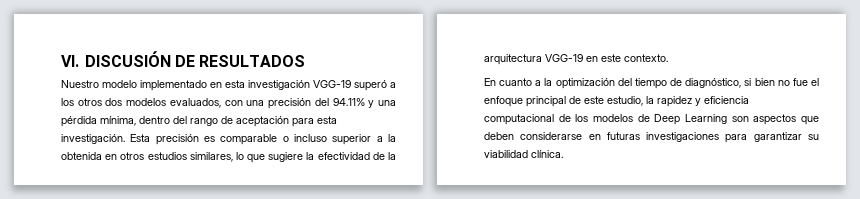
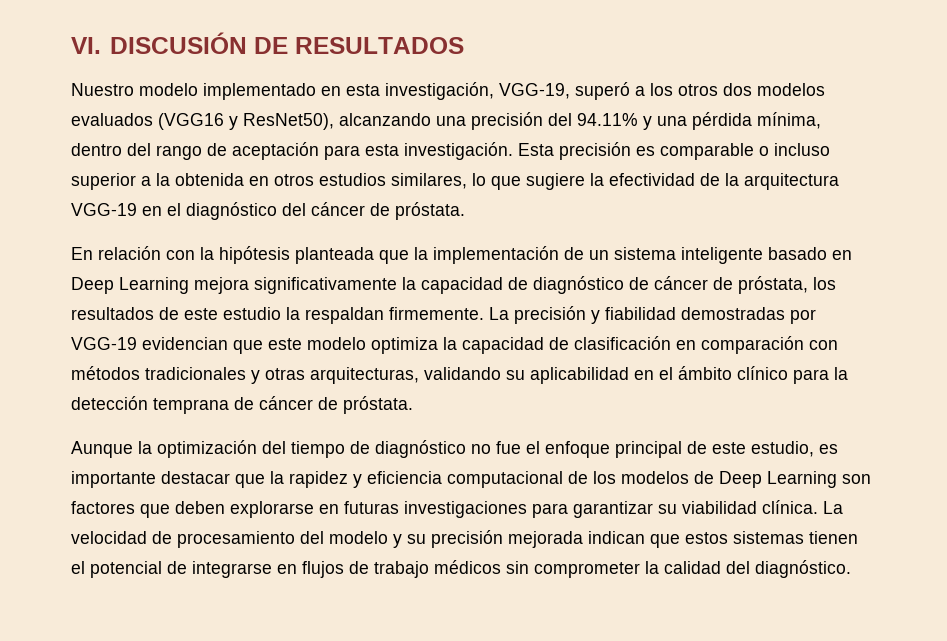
[248,80,351,90] investigación VGG-19 -> [385,82,570,100] investigación, VGG-19,
[169,98,243,108] evaluados, con -> [71,113,431,130] evaluados (VGG16 y ResNet50), alcanzando
[601,54,668,62] [484,78,542,86] este contexto. // En cuanto a -> [167,202,465,220] [71,246,852,264] [71,276,836,294] [71,306,816,324] [71,336,838,354] [71,366,848,384] [71,396,413,414] [71,441,133,458] el diagnóstico del cáncer de próstata. // En relación con la hipótesis planteada que la implementación de un sistema inteligente basado en Deep Learning mejora significativamente la capacidad de diagnóstico de cáncer de próstata, los resultados de este estudio la respaldan firmemente. La precisión y fiabilidad demostradas por VGG-19 evidencian que este modelo optimiza la capacidad de clasificación en comparación con métodos tradicionales y otras arquitecturas, validando su aplicabilidad en el ámbito clínico para la detección temprana de cáncer de próstata. // Aunque
[685,78,775,88] diagnóstico, si bien -> [375,440,466,458] diagnóstico
(643, 101) none -> [819,444,838,454] [71,471,265,488] es importante destacar que
[753,114,797,125] aspectos -> [71,501,135,514] factores
[520,132,583,140] considerarse -> [230,501,314,518] explorarse
(563, 154) none -> [823,501,843,514] [71,530,858,548] [71,560,851,578] La velocidad de procesamiento del modelo y su precisión mejorada indican que estos sistemas tienen el potencial de integrarse en flujos de trabajo médicos sin comprometer la calidad del diagnóstico.

